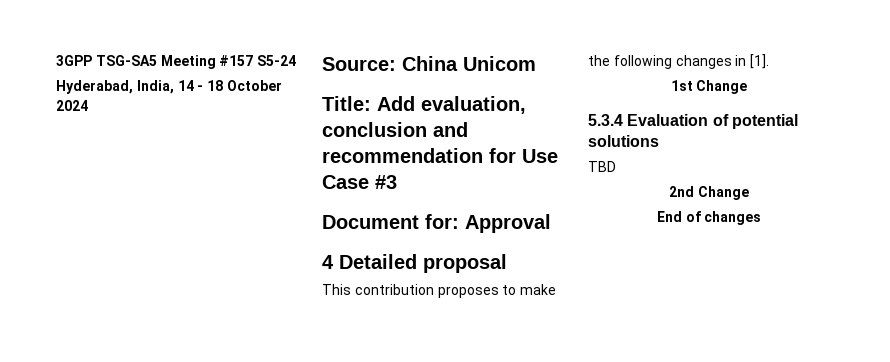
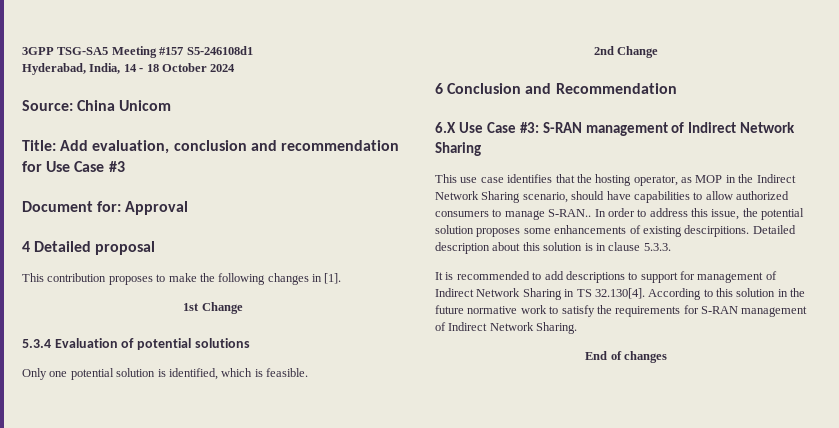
[257,55,297,66] S5-24 -> [186,46,253,55] S5-246108d1
[588,161,616,172] [669,186,749,200] TBD // 2nd Change -> [22,368,308,380] [593,46,659,58] [435,83,677,94] [435,122,796,136] [435,142,481,156] [435,174,796,186] [435,191,789,203] [435,208,805,220] [435,225,796,237] [435,242,671,254] [435,271,777,283] [435,288,806,300] [435,305,808,317] [435,322,578,334] Only one potential solution is identified, which is feasible. // 2nd Change // 6 Conclusion and Recommendation // 6.X Use Case #3: S-RAN management of Indirect Network Sharing // This use case identifies that the hosting operator, as MOP in the Indirect Network Sharing scenario, should have capabilities to allow authorized consumers to manage S-RAN.. In order to address this issue, the potential solution proposes some enhancements of existing descirpitions. Detailed description about this solution is in clause 5.3.3. // It is recommended to add descriptions to support for management of Indirect Network Sharing in TS 32.130[4]. According to this solution in the future normative work to satisfy the requirements for S-RAN management of Indirect Network Sharing.

